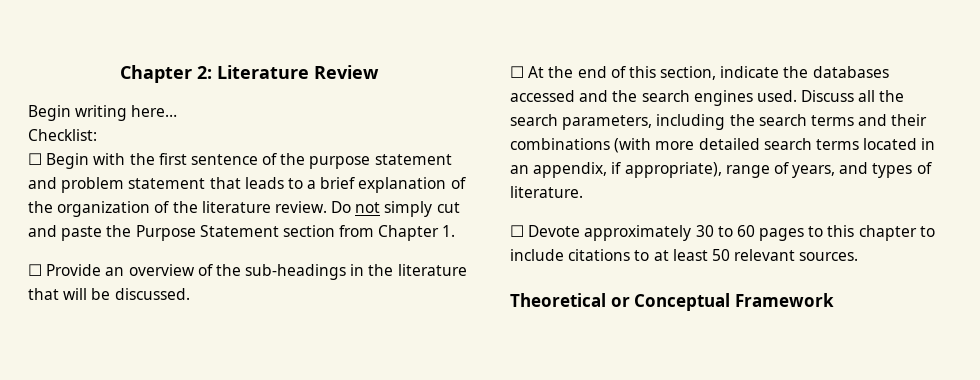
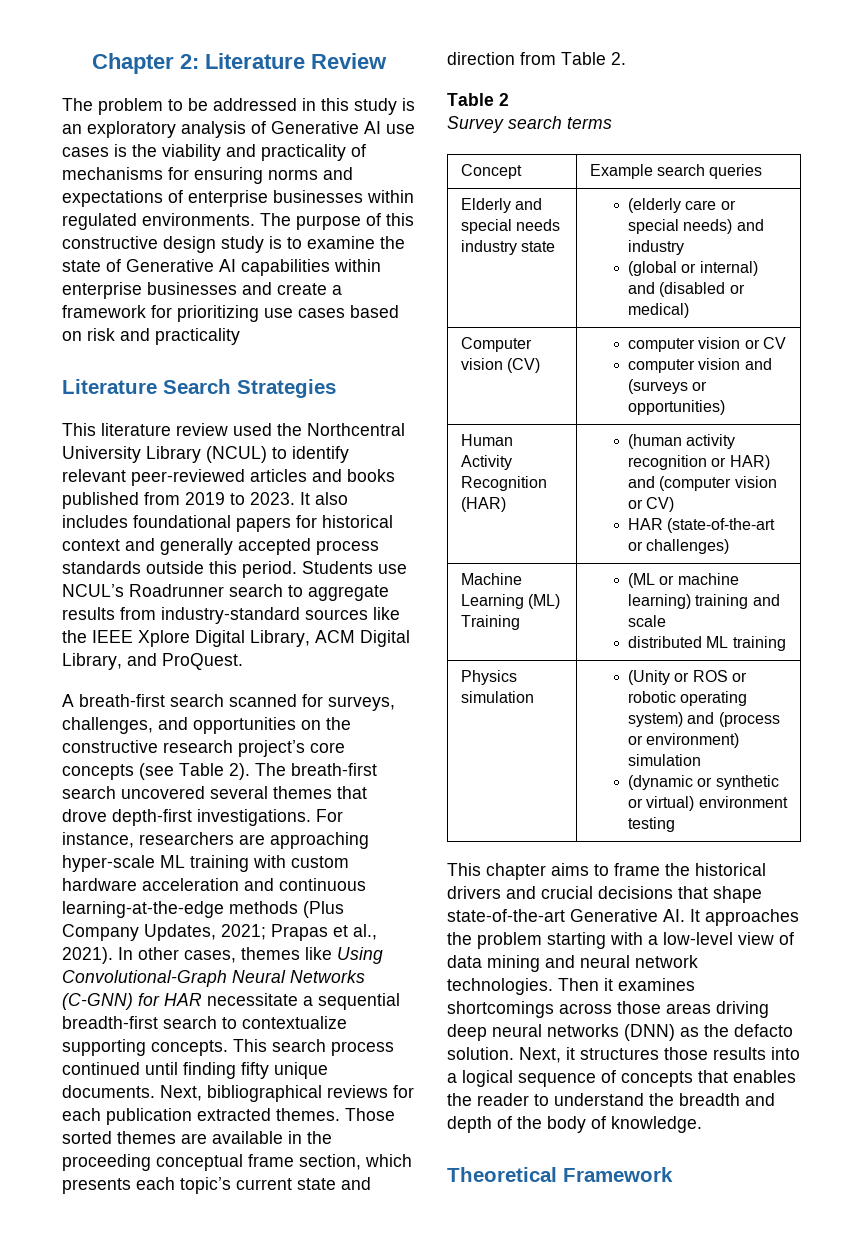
[28,105,178,121] [28,129,97,141] [28,153,452,169] [28,177,466,193] [28,201,460,217] [28,225,456,241] [28,264,467,280] [28,288,190,300] [510,66,889,80] [510,90,905,106] [510,114,928,130] [510,138,936,153] [510,162,932,178] [510,186,583,198] [510,225,935,241] [510,249,859,261] Begin writing here… // Checklist: // ☐ Begin with the first sentence of the purpose statement and problem statement that leads to a brief explanation of the organization of the literature review. Do not simply cut and paste the Purpose Statement section from Chapter 1. // ☐ Provide an overview of the sub-headings in the literature that will be discussed. // ☐ At the end of this section, indicate the databases accessed and the search engines used. Discuss all the search parameters, including the search terms and their combinations (with more detailed search terms located in an appendix, if appropriate), range of years, and types of literature. // ☐ Devote approximately 30 to 60 pages to this chapter to include citations to at least 50 relevant sources. -> [62,98,415,115] [62,121,415,138] [62,144,366,161] [62,167,353,184] [62,190,414,207] [62,213,414,230] [62,236,405,253] [62,259,381,276] [62,282,342,299] [62,305,399,322] [62,328,240,345] [62,379,336,398] [62,423,405,436] [62,446,349,463] [62,469,395,486] [62,492,348,509] [62,515,393,532] [62,538,379,555] [62,561,407,578] [62,584,389,601] [62,607,400,624] [62,630,410,647] [62,653,243,670] [62,694,395,711] [62,717,351,734] [62,740,345,757] [62,763,377,780] [62,786,367,799] [62,809,343,826] [62,832,369,849] [62,855,349,872] [62,878,366,891] [62,901,344,918] [62,924,377,941] [62,947,383,964] [62,970,365,987] [62,993,400,1010] [62,1016,347,1029] [62,1039,394,1056] [62,1062,328,1079] [62,1085,414,1102] [62,1108,395,1125] [62,1131,332,1144] [62,1154,412,1171] [62,1177,371,1194] [447,52,626,65] [447,93,509,106] [447,116,612,133] [460,164,522,179] [589,164,763,179] [460,198,542,213] [460,219,560,234] [460,240,555,255] [628,198,736,213] [628,219,764,234] [628,240,685,255] [628,261,758,276] [628,282,745,297] [628,303,690,318] [460,337,532,352] [460,358,540,373] [628,337,786,352] [628,358,772,373] [628,379,708,394] [628,400,726,415] [460,434,513,446] [460,455,512,470] [460,476,547,491] [460,497,506,512] [628,434,736,449] [628,455,770,470] [628,476,777,491] [628,497,675,512] [628,518,776,533] [628,539,730,554] [460,573,522,585] [460,594,560,609] [460,615,520,630] [628,573,739,588] [628,594,780,609] [628,615,667,627] [628,636,786,651] [460,670,517,685] [460,691,534,703] [628,670,747,685] [628,691,748,706] [628,712,780,727] [628,733,740,748] [628,754,702,766] [628,775,779,790] [628,796,788,811] [628,817,676,832] [447,863,766,880] [447,886,762,903] [447,909,799,926] [447,932,794,949] [447,955,698,972] [447,978,695,995] [447,1001,769,1018] [447,1024,793,1041] [447,1047,800,1063] [447,1070,796,1087] [447,1093,775,1106] [447,1116,702,1133] The problem to be addressed in this study is an exploratory analysis of Generative AI use cases is the viability and practicality of mechanisms for ensuring norms and expectations of enterprise businesses within regulated environments. The purpose of this constructive design study is to examine the state of Generative AI capabilities within enterprise businesses and create a framework for prioritizing use cases based on risk and practicality // Literature Search Strategies // This literature review used the Northcentral University Library (NCUL) to identify relevant peer-reviewed articles and books published from 2019 to 2023. It also includes foundational papers for historical context and generally accepted process standards outside this period. Students use NCUL’s Roadrunner search to aggregate results from industry-standard sources like the IEEE Xplore Digital Library, ACM Digital Library, and ProQuest. // A breath-first search scanned for surveys, challenges, and opportunities on the constructive research project’s core concepts (see Table 2). The breath-first search uncovered several themes that drove depth-first investigations. For instance, researchers are approaching hyper-scale ML training with custom hardware acceleration and continuous learning-at-the-edge methods (Plus Company Updates, 2021; Prapas et al., 2021). In other cases, themes like Using Convolutional-Graph Neural Networks (C-GNN) for HAR necessitate a sequential breadth-first search to contextualize supporting concepts. This search process continued until finding fifty unique documents. Next, bibliographical reviews for each publication extracted themes. Those sorted themes are available in the proceeding conceptual frame section, which presents each topic’s current state and direction from Table 2. // Table 2 // Survey search terms // Concept | Example search queries // Elderly and special needs industry state | (elderly care or special needs) and industry // (global or internal) and (disabled or medical) // Computer vision (CV) | computer vision or CV // computer vision and (surveys or opportunities) // Human Activity Recognition (HAR) | (human activity recognition or HAR) and (computer vision or CV) // HAR (state-of-the-art or challenges) // Machine Learning (ML) Training | (ML or machine learning) training and scale // distributed ML training // Physics simulation | (Unity or ROS or robotic operating system) and (process or environment) simulation // (dynamic or synthetic or virtual) environment testing // This chapter aims to frame the historical drivers and crucial decisions that shape state-of-the-art Generative AI. It approaches the problem starting with a low-level view of data mining and neural network technologies. Then it examines shortcomings across those areas driving deep neural networks (DNN) as the defacto solution. Next, it structures those results into a logical sequence of concepts that enables the reader to understand the breadth and depth of the body of knowledge.
[610,293,731,311] or Conceptual -> (557, 1174) none

